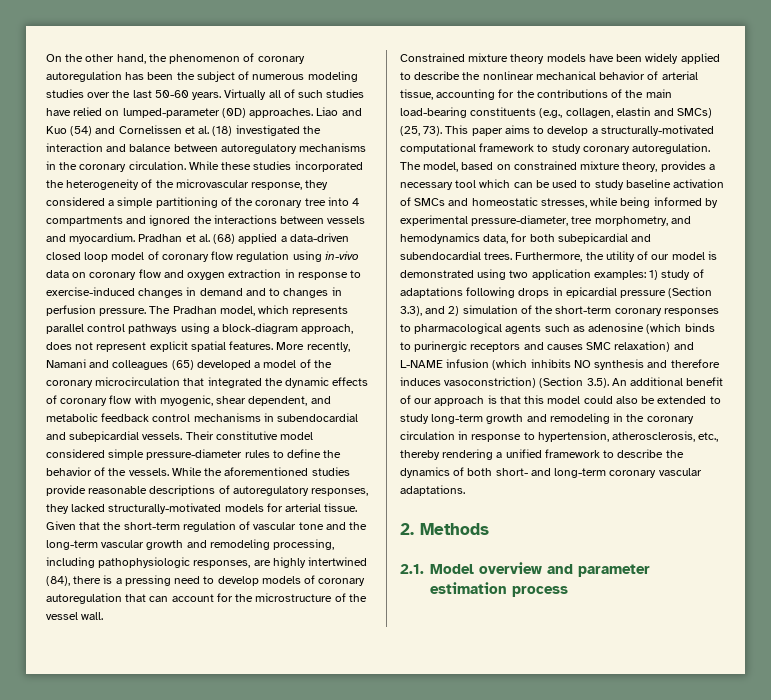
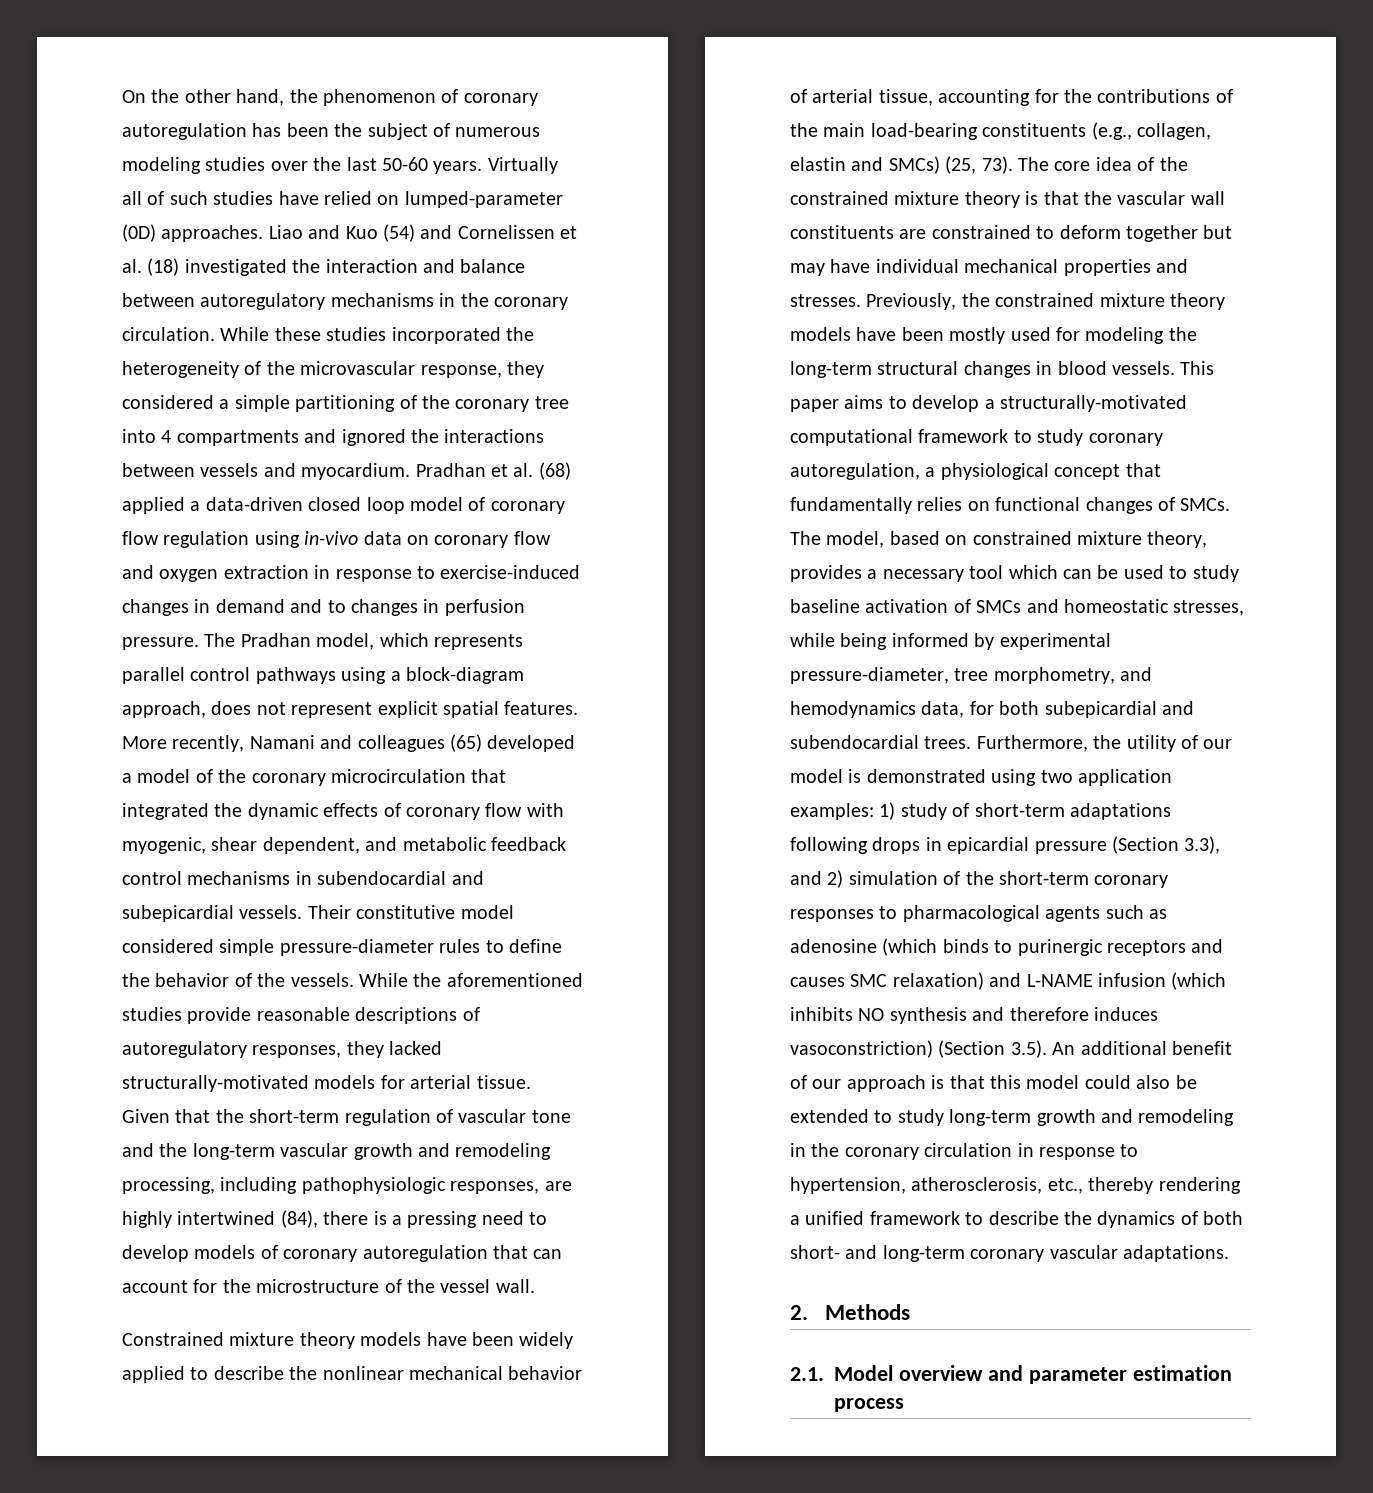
(443, 131) none -> [1018,157,1188,171] [790,191,1225,208] [790,225,1233,242] [790,259,1188,276] [790,293,1225,310] [790,327,1197,344] [790,361,1175,378] The core idea of the constrained mixture theory is that the vascular wall constituents are constrained to deform together but may have individual mechanical properties and stresses. Previously, the constrained mixture theory models have been mostly used for modeling the long-term structural changes in blood vessels.
[632,143,711,154] autoregulation. -> [790,463,1161,480] [790,497,1231,514] autoregulation, a physiological concept that fundamentally relies on functional changes of SMCs.
(704, 273) none -> [974,803,1065,817] short-term

